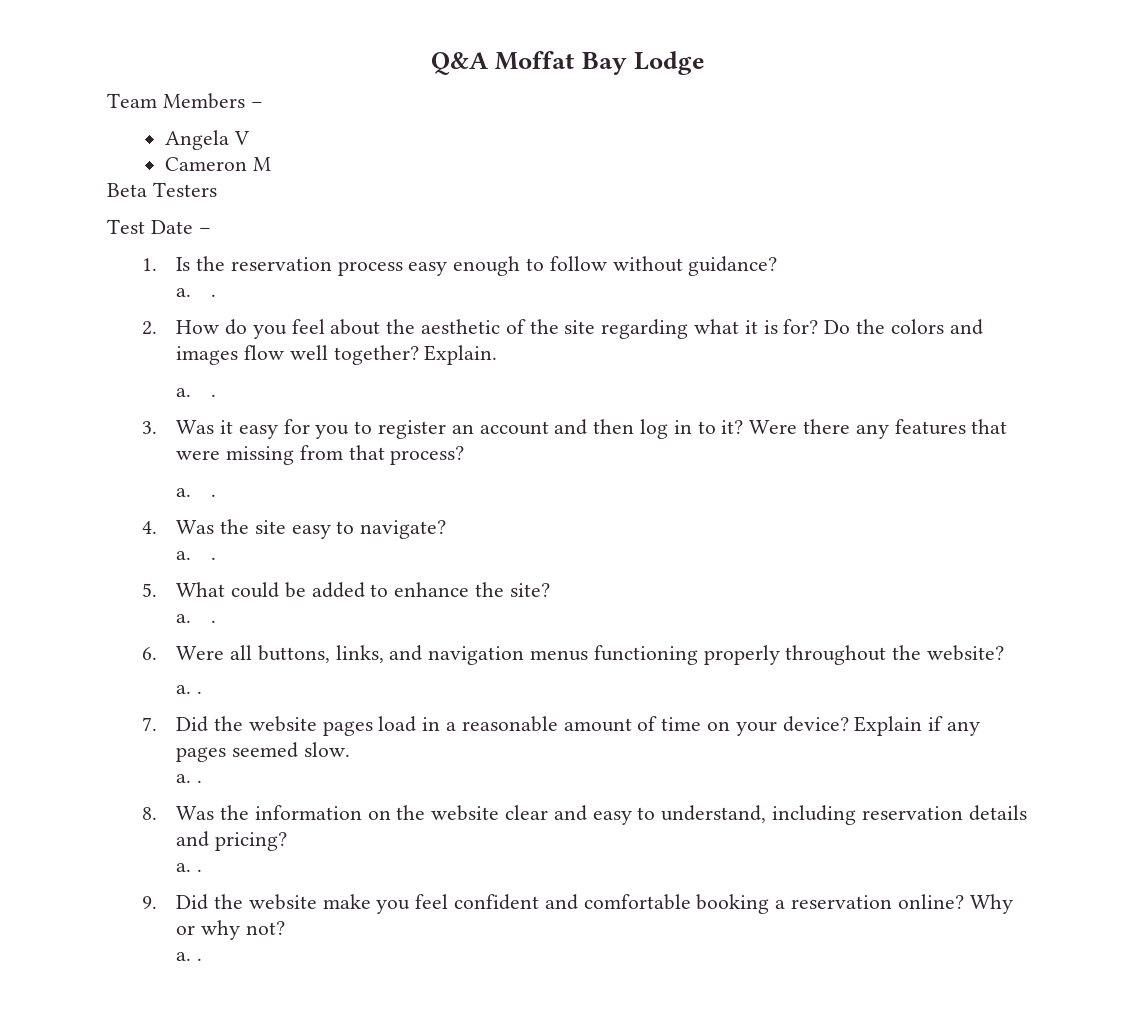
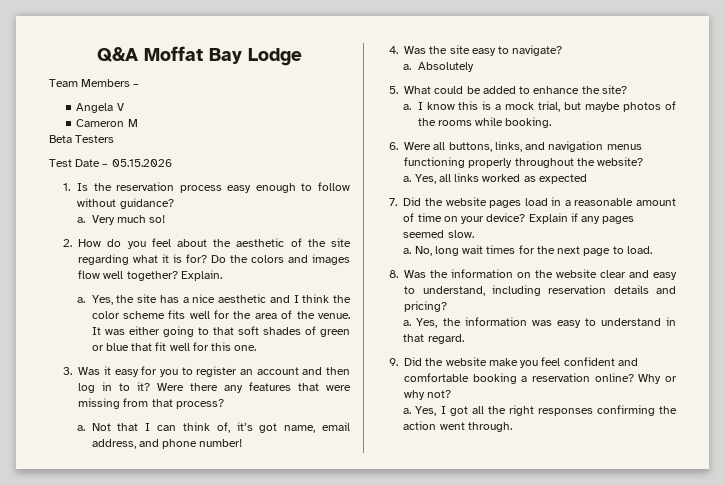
(211, 230) none -> [111,159,172,167] 05.15.2026
[210,294,216,297] . -> [91,215,166,225] Very much so!
[210,394,216,397] . -> [91,294,351,305] [91,310,350,319] [91,326,350,337] [91,342,257,351] Yes, the site has a nice aesthetic and I think the color scheme fits well for the area of the venue. It was either going to that soft shades of green or blue that fit well for this one.
[210,494,216,497] . -> [91,422,350,433] [91,439,243,449] Not that I can think of, it’s got name, email address, and phone number!
[210,557,216,560] . -> [417,62,474,72] Absolutely
[210,620,216,623] . -> [417,101,676,112] [417,117,552,128] I know this is a mock trial, but maybe photos of the rooms while booking.
[196,691,202,694] . -> [414,173,587,184] Yes, all links worked as expected
[196,780,202,783] . -> [414,245,652,256] No, long wait times for the next page to load.
[196,869,202,872] . -> [416,317,676,328] [403,334,464,344] Yes, the information was easy to understand in that regard.
[196,958,202,961] . -> [415,405,677,416] [403,421,512,432] Yes, I got all the right responses confirming the action went through.

